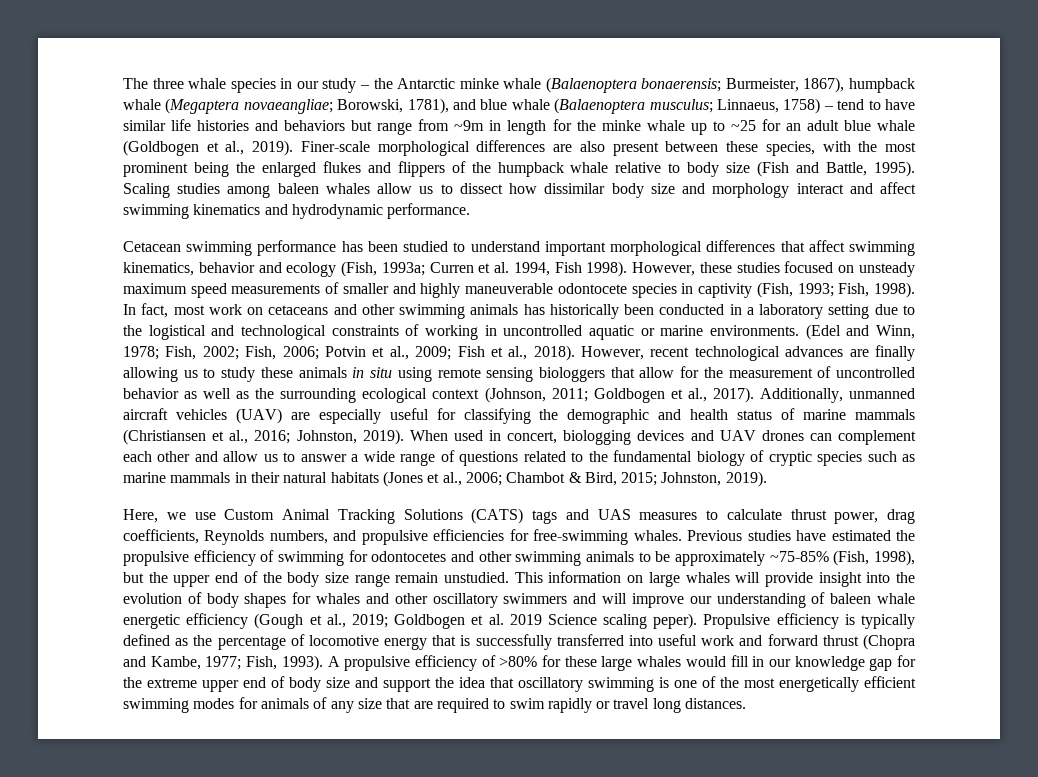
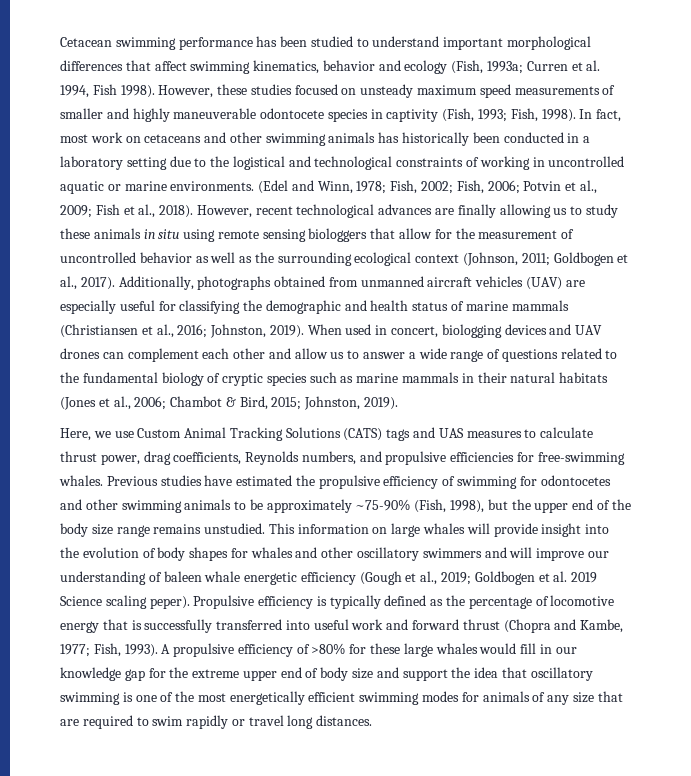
[123,77,915,93] [123,98,915,114] [123,119,915,135] [123,140,917,156] [123,161,916,177] [123,182,917,198] [123,203,471,219] The three whale species in our study – the Antarctic minke whale (Balaenoptera bonaerensis; Burmeister, 1867), humpback whale (Megaptera novaeangliae; Borowski, 1781), and blue whale (Balaenoptera musculus; Linnaeus, 1758) – tend to have similar life histories and behaviors but range from ~9m in length for the minke whale up to ~25 for an adult blue whale (Goldbogen et al., 2019). Finer-scale morphological differences are also present between these species, with the most prominent being the enlarged flukes and flippers of the humpback whale relative to body size (Fish and Battle, 1995). Scaling studies among baleen whales allow us to dissect how dissimilar body size and morphology interact and affect swimming kinematics and hydrodynamic performance. // -> (60, 42) none
(843, 395) none -> [197,276,358,290] photographs obtained from
[769,551,829,562] ~75-85% -> [355,499,411,511] ~75-90%
[395,572,439,583] remain -> [153,524,202,534] remains

